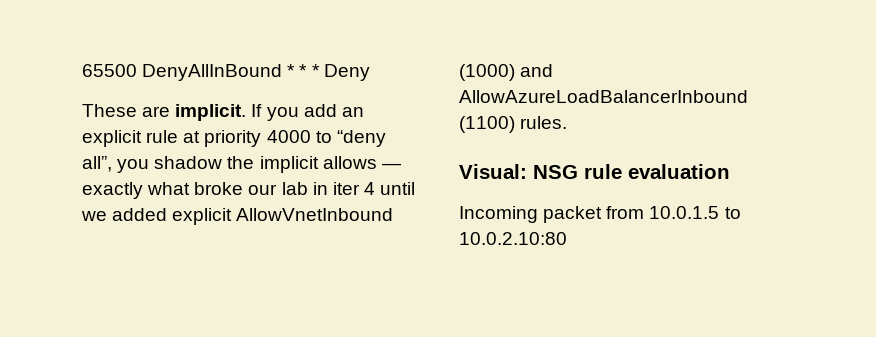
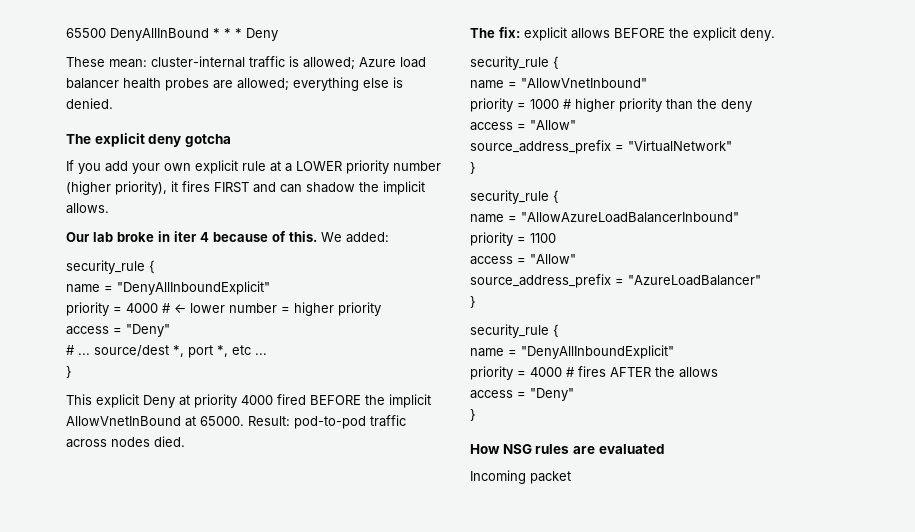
[142,104,247,121] are implicit. -> [109,56,426,70] [66,77,403,91] [66,98,113,109] [66,133,231,147] mean: cluster-internal traffic is allowed; Azure load balancer health probes are allowed; everything else is denied. // The explicit deny gotcha //
[341,107,364,117] an -> [132,163,191,174] your own
[204,130,386,147] [82,156,401,173] [82,182,416,199] [81,208,394,225] [459,64,554,81] [459,90,748,103] [459,116,568,133] [459,164,730,179] [459,206,741,223] [459,232,567,245] priority 4000 to “deny all”, you shadow the implicit allows — exactly what broke our lab in iter 4 until we added explicit AllowVnetInbound (1000) and AllowAzureLoadBalancerInbound (1100) rules. // Visual: NSG rule evaluation // Incoming packet from 10.0.1.5 to 10.0.2.10:80 -> [285,160,441,174] [66,181,425,195] [66,203,109,214] [66,231,389,243] [66,260,155,274] [66,281,270,295] [66,302,381,316] [66,324,170,337] [66,345,267,358] [66,366,72,378] [66,394,431,408] [66,415,406,429] [66,436,185,448] [470,27,775,41] [470,56,559,70] [470,78,647,89] [470,98,752,112] [470,120,576,131] [470,140,732,154] [470,162,476,174] [470,190,559,204] [470,212,739,223] [470,232,556,246] [470,254,576,265] [470,274,761,288] [470,296,476,308] [470,324,559,338] [470,345,674,359] [470,366,718,380] [470,388,574,401] [470,409,476,421] [470,444,665,454] [470,470,571,484] a LOWER priority number (higher priority), it fires FIRST and can shadow the implicit allows. // Our lab broke in iter 4 because of this. We added: // security_rule { // name = "DenyAllInboundExplicit" // priority = 4000 # ← lower number = higher priority // access = "Deny" // # ... source/dest *, port *, etc ... // } // This explicit Deny at priority 4000 fired BEFORE the implicit AllowVnetInBound at 65000. Result: pod-to-pod traffic across nodes died. // The fix: explicit allows BEFORE the explicit deny. // security_rule { // name = "AllowVnetInbound" // priority = 1000 # higher priority than the deny // access = "Allow" // source_address_prefix = "VirtualNetwork" // } // security_rule { // name = "AllowAzureLoadBalancerInbound" // priority = 1100 // access = "Allow" // source_address_prefix = "AzureLoadBalancer" // } // security_rule { // name = "DenyAllInboundExplicit" // priority = 4000 # fires AFTER the allows // access = "Deny" // } // How NSG rules are evaluated // Incoming packet

